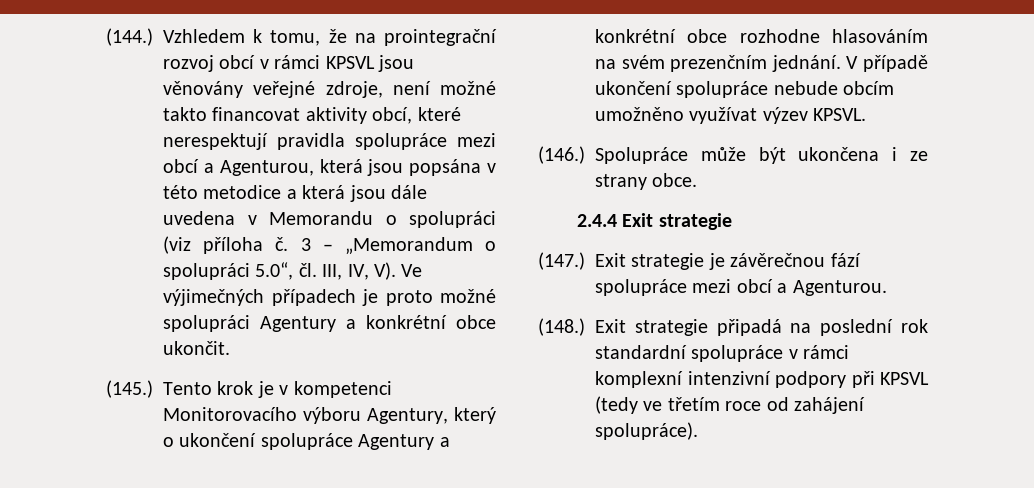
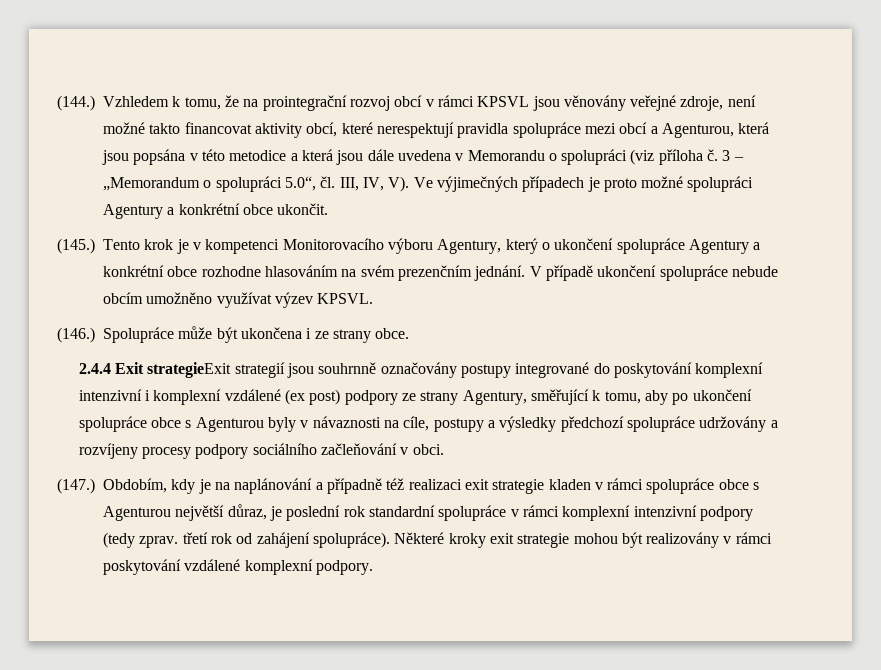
[658,213,732,230] [538,252,861,270] [595,279,887,296] [538,318,812,336] strategie // (147.) Exit strategie je závěrečnou fází spolupráce mezi obcí a Agenturou. // (148.) Exit strategie připadá na -> [147,362,764,378] [78,389,752,405] [78,416,778,432] [78,443,444,459] [57,478,760,494] [103,504,282,521] strategieExit strategií jsou souhrnně označovány postupy integrované do poskytování komplexní intenzivní i komplexní vzdálené (ex post) podpory ze strany Agentury, směřující k tomu, aby po ukončení spolupráce obce s Agenturou byly v návaznosti na cíle, postupy a výsledky předchozí spolupráce udržovány a rozvíjeny procesy podpory sociálního začleňování v obci. // (147.) Obdobím, kdy je na naplánování a případně též realizaci exit strategie kladen v rámci spolupráce obce s Agenturou největší důraz, je
[851,371,929,388] [595,396,865,414] [595,422,698,440] při KPSVL (tedy ve třetím roce od zahájení spolupráce). -> [103,532,772,548] [103,559,373,575] (tedy zprav. třetí rok od zahájení spolupráce). Některé kroky exit strategie mohou být realizovány v rámci poskytování vzdálené komplexní podpory.

